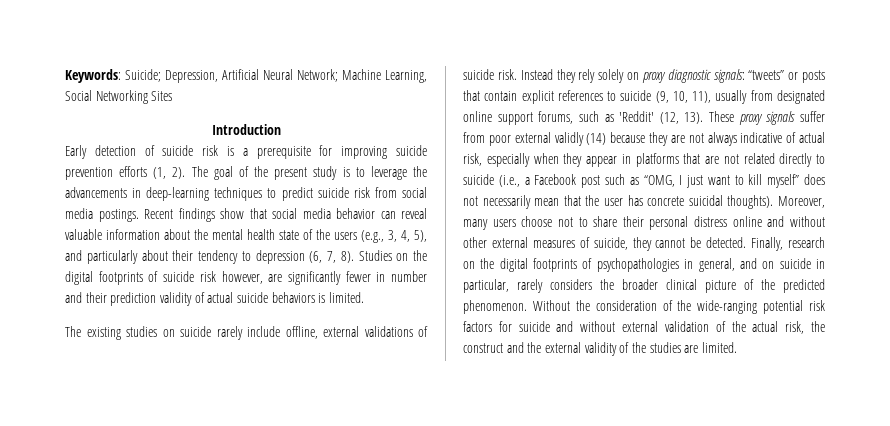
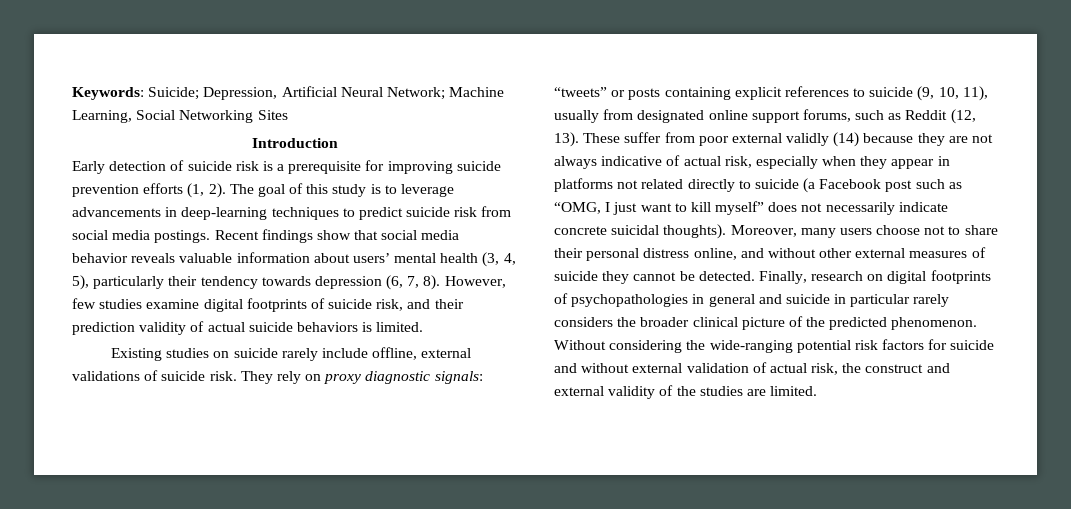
[254,166,308,180] the present -> [306,184,329,194] this
[413,166,427,177] the -> (455, 190) none
[380,208,427,219] can reveal -> [131,253,176,263] reveals
[194,229,208,240] the -> [352,253,390,263] users’
[279,229,427,243] [65,250,168,264] state of the users (e.g., 3, 4, 5), and particularly about -> [482,252,516,267] [72,275,165,290] (3, 4, 5), particularly
[241,251,251,261] to -> [261,276,311,286] towards
[358,250,427,261] [65,271,427,285] Studies on the digital footprints of suicide risk however, are significantly fewer in number -> [444,276,506,288] [72,298,404,312] However, few studies examine digital footprints of suicide risk,
[65,326,121,340] The existing -> [111,348,163,361] Existing
[520,69,625,83] Instead they rely solely -> [240,371,301,384] They rely
[463,90,518,101] that contain -> [664,87,731,100] containing
[619,111,655,122] 'Reddit' -> [905,110,948,120] Reddit
[738,111,796,125] proxy signals -> (621, 138) none
[683,153,719,164] that are -> (613, 185) none
[498,175,530,187] (i.e., a -> [803,178,816,193] (a
[534,195,643,206] mean that the user has -> [898,202,948,212] indicate
[732,216,762,227] online -> [693,248,737,260] online,
[593,237,628,250] suicide, -> [554,271,598,281] suicide
[480,258,495,269] the -> (884, 277) none
[698,258,775,272] general, and on -> [708,294,782,307] general and
[463,279,509,293] particular, -> [850,294,911,307] particular
[575,300,673,311] the consideration of -> [609,340,683,353] considering
[731,321,746,332] the -> (767, 367) none
[527,342,542,353] the -> (950, 368) none

